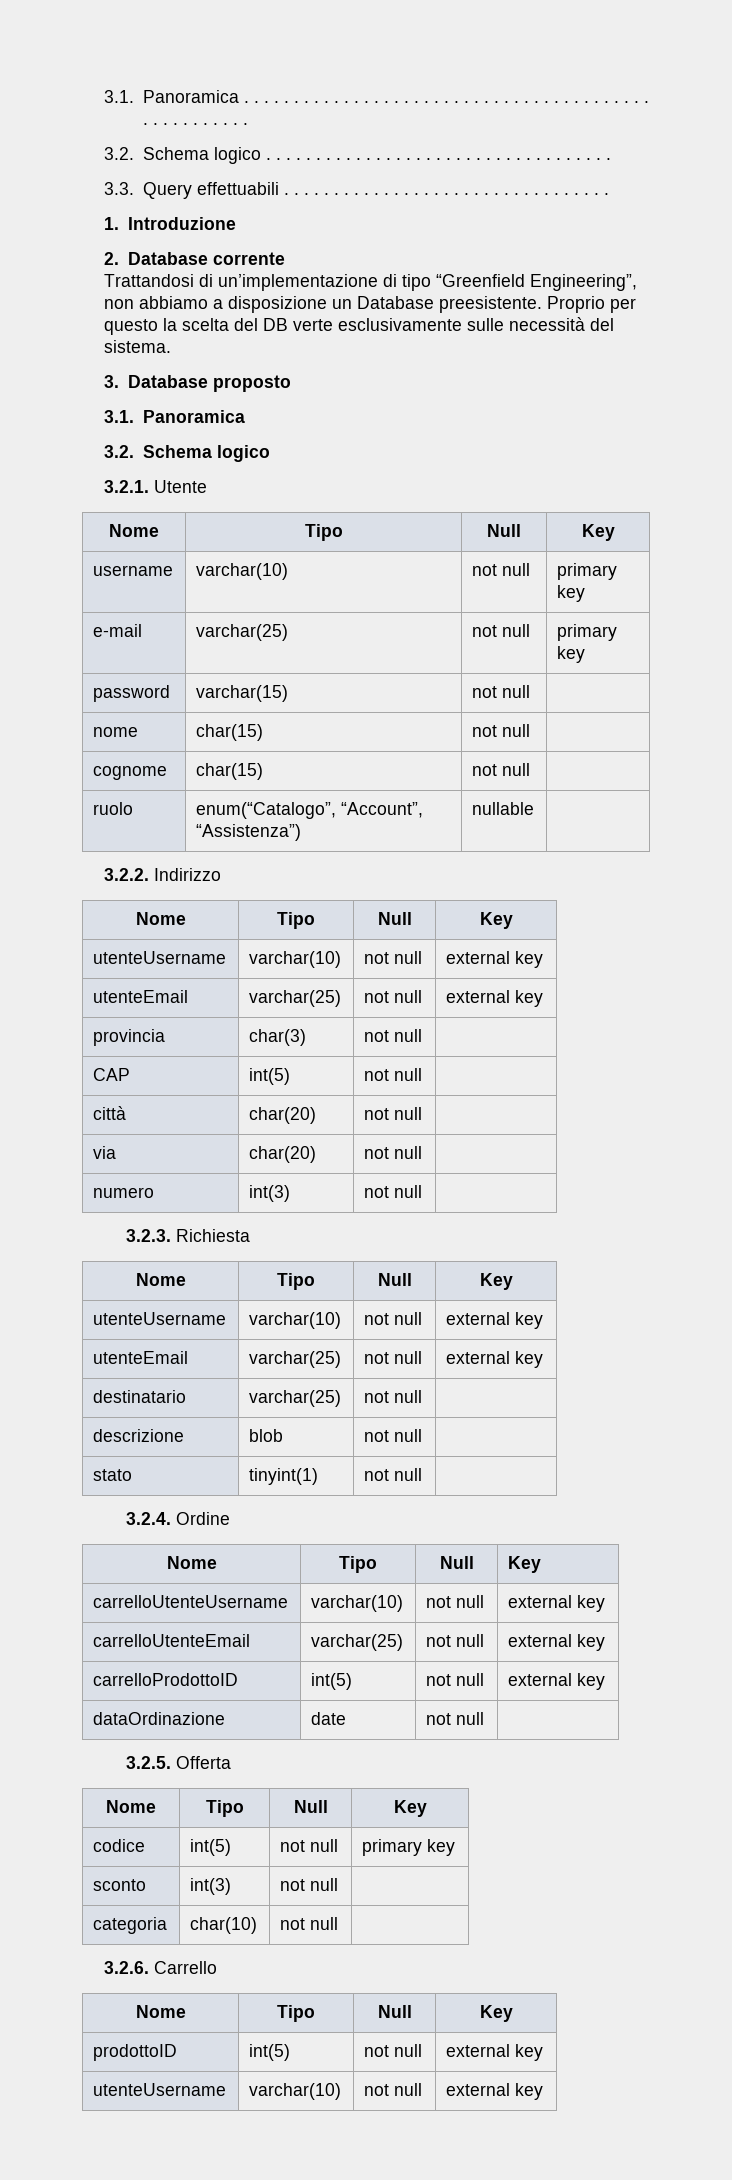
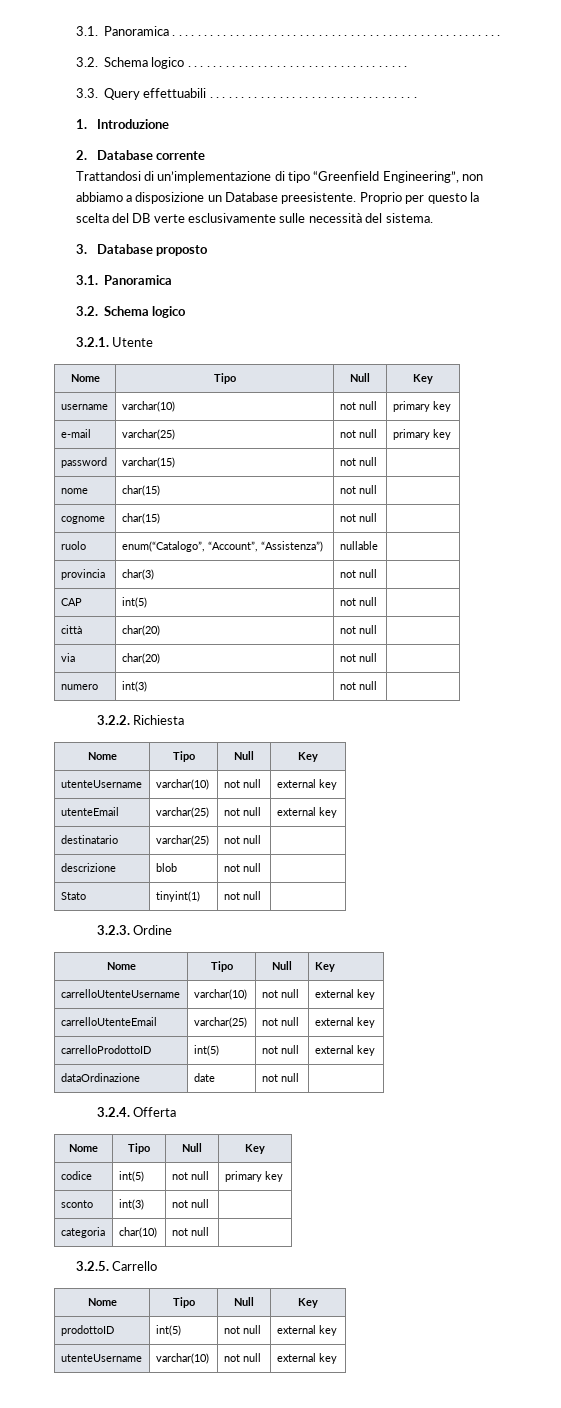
[103,868,221,881] [135,912,186,925] [277,912,315,929] [377,912,412,925] [479,912,513,929] [93,951,227,964] [249,951,342,968] [364,951,423,964] [446,951,544,968] [93,990,189,1003] [249,990,342,1007] [364,990,423,1003] [446,990,544,1007] // 3.2.2. Indirizzo // Nome | Tipo | Null | Key // utenteUsername | varchar(10) | not null | external key // utenteEmail | varchar(25) | not null | external key -> (378, 545) none
[125,1229,171,1242] 3.2.3. -> [97,715,131,725] 3.2.2.
[93,1469,133,1481] stato -> [60,892,86,900] Stato
[125,1512,171,1525] 3.2.4. -> [97,925,131,935] 3.2.3.
[125,1756,171,1769] 3.2.5. -> [97,1107,131,1117] 3.2.4.
[103,1961,149,1974] 3.2.6. -> [75,1261,109,1271] 3.2.5.

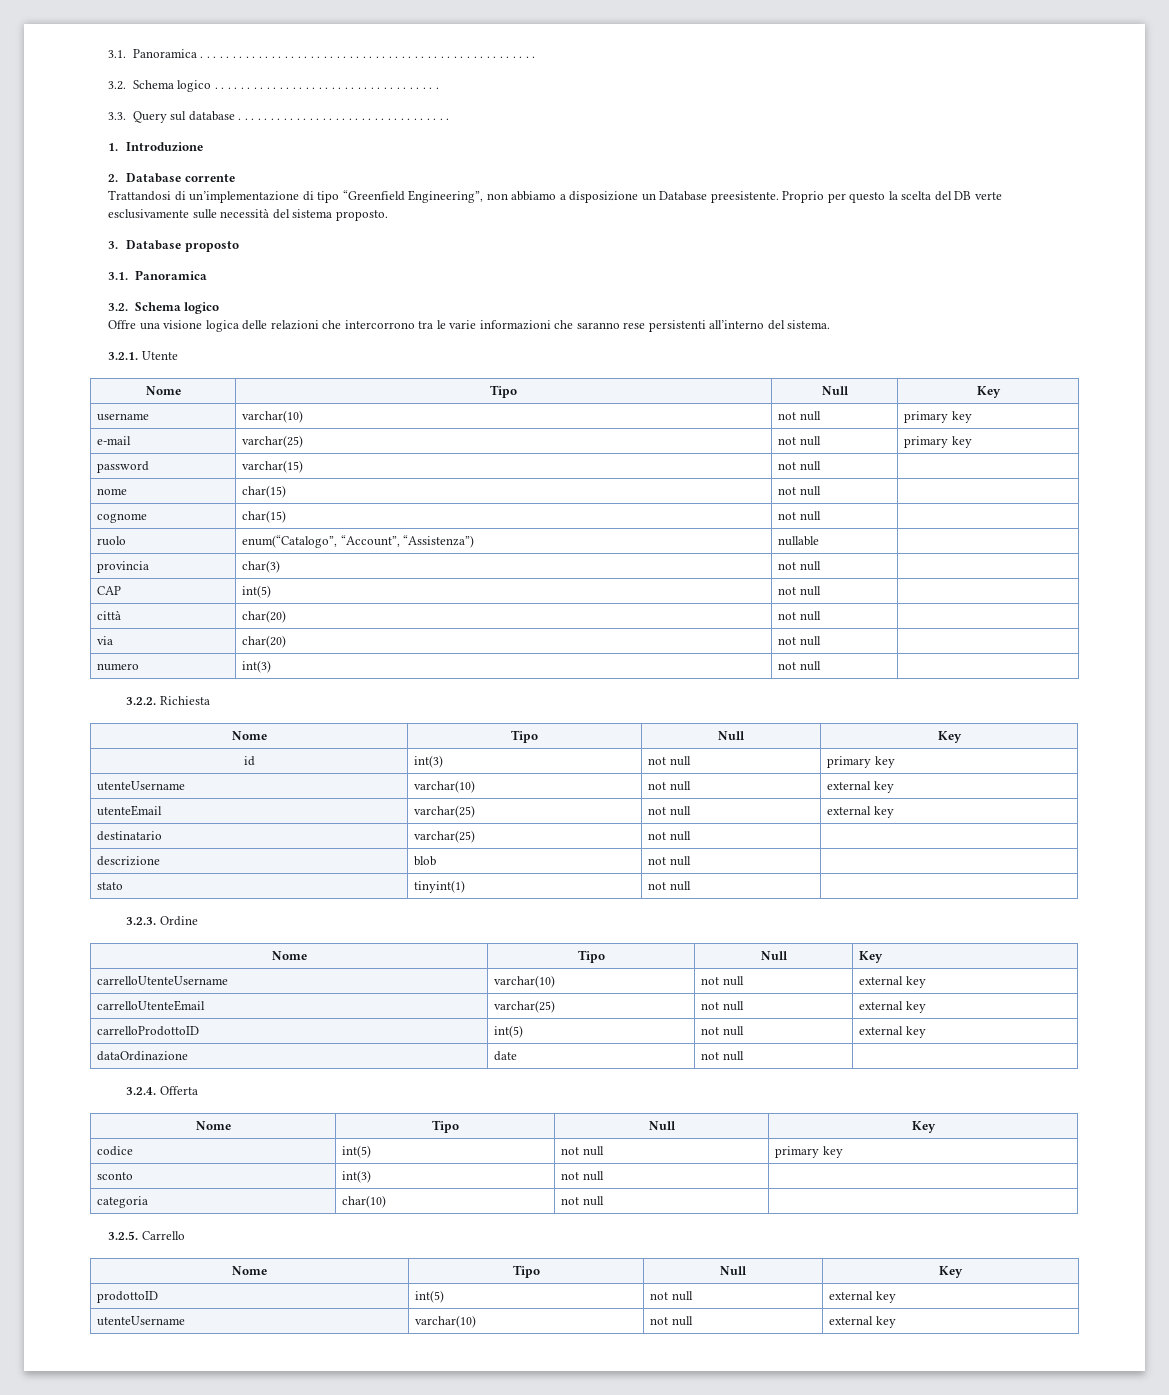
[143,88,207,98] effettuabili -> [170,111,235,121] sul database
[385,213,433,223] sistema. -> [292,209,388,221] sistema proposto.
(187, 312) none -> [108,320,831,332] // Offre una visione logica delle relazioni che intercorrono tra le varie informazioni che saranno rese persistenti all’interno del sistema.
(318, 757) none -> [243,756,255,766] [414,755,444,768] [648,756,691,766] [827,756,895,768] // id | int(3) | not null | primary key
[60,892,86,900] Stato -> [97,882,124,890] stato

